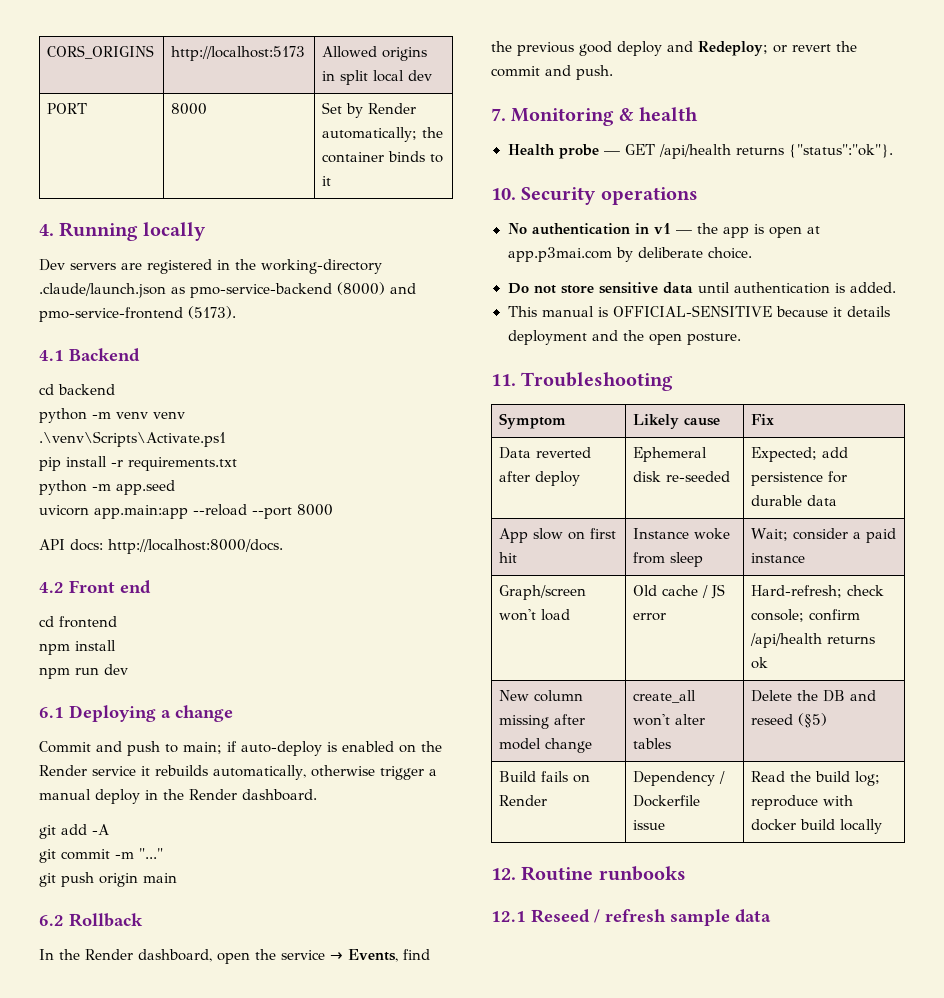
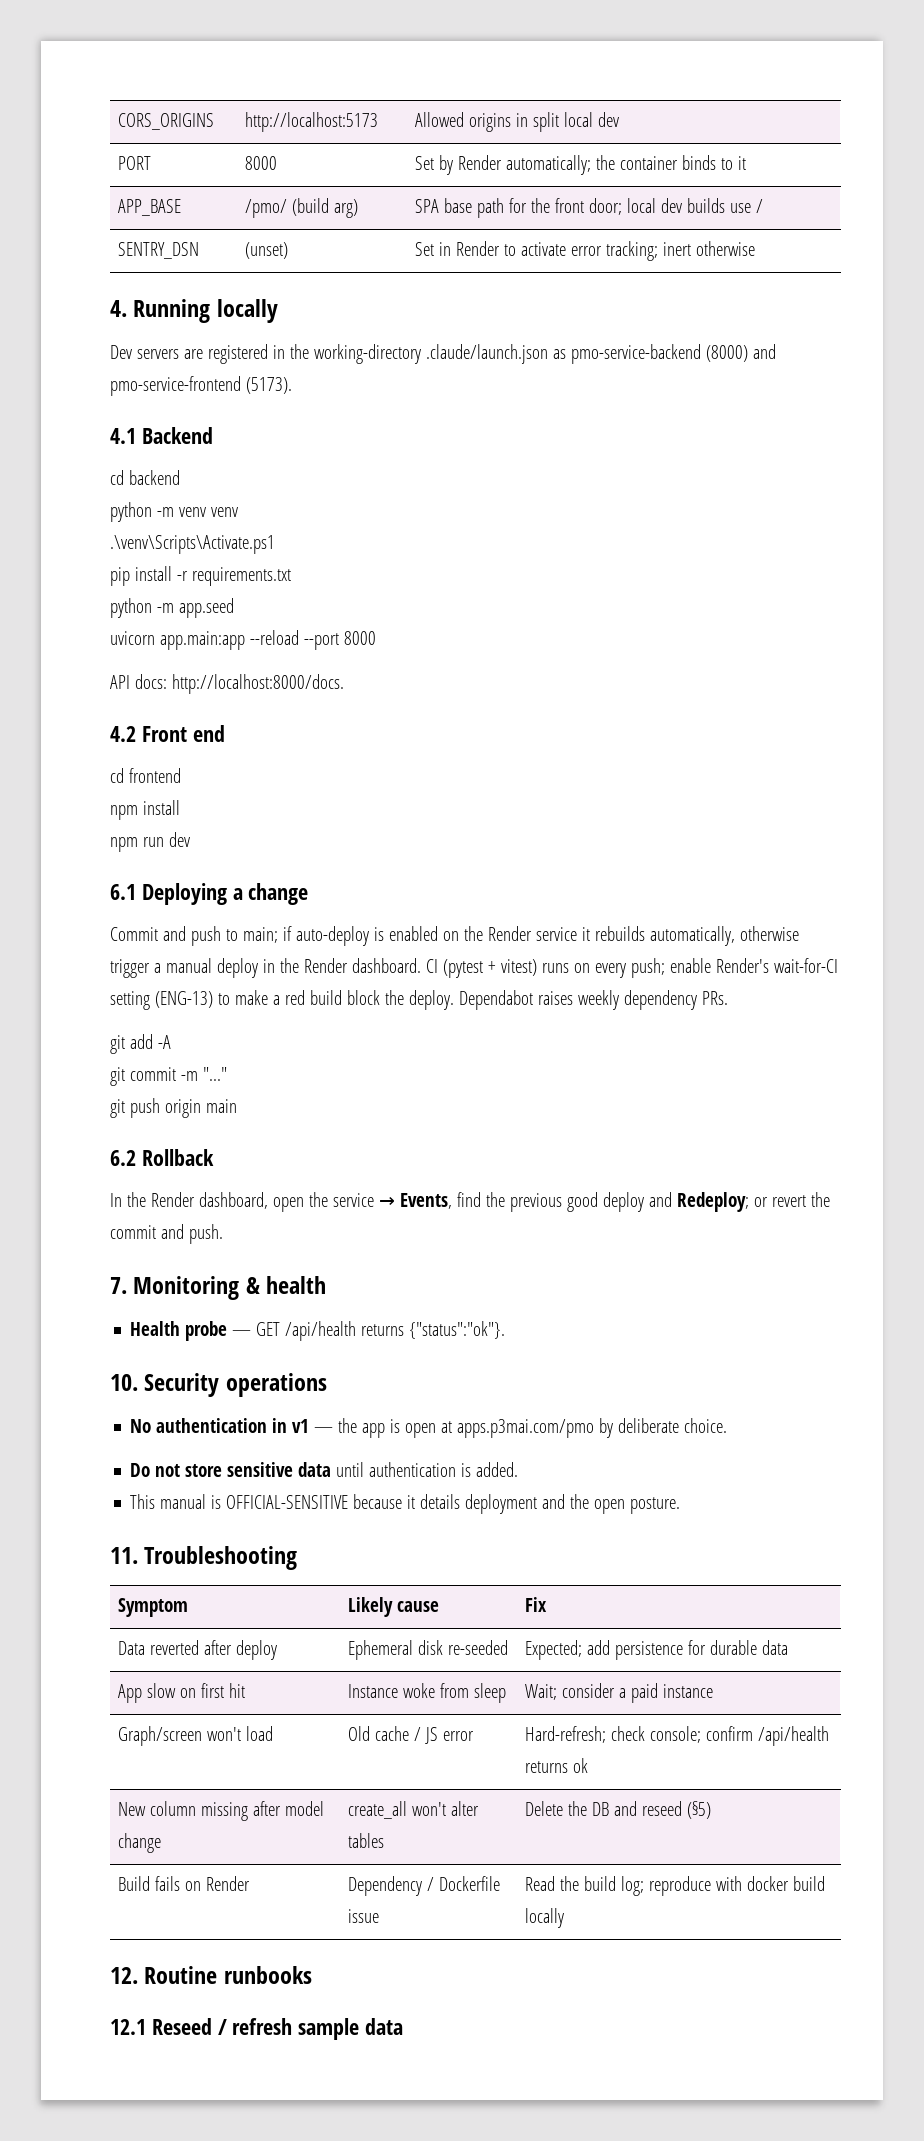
(332, 181) none -> [117,199,181,216] [244,198,358,218] [414,198,763,218] [117,242,199,259] [244,242,288,259] [414,241,755,261] // APP_BASE | /pmo/ (build arg) | SPA base path for the front door; local dev builds use / // SENTRY_DSN | (unset) | Set in Render to activate error tracking; inert otherwise
(317, 795) none -> [425,958,838,978] [110,990,728,1010] CI (pytest + vitest) runs on every push; enable Render's wait-for-CI setting (ENG-13) to make a red build block the deploy. Dependabot raises weekly dependency PRs.
[507,247,612,262] app.p3mai.com -> [457,1419,595,1438] apps.p3mai.com/pmo

